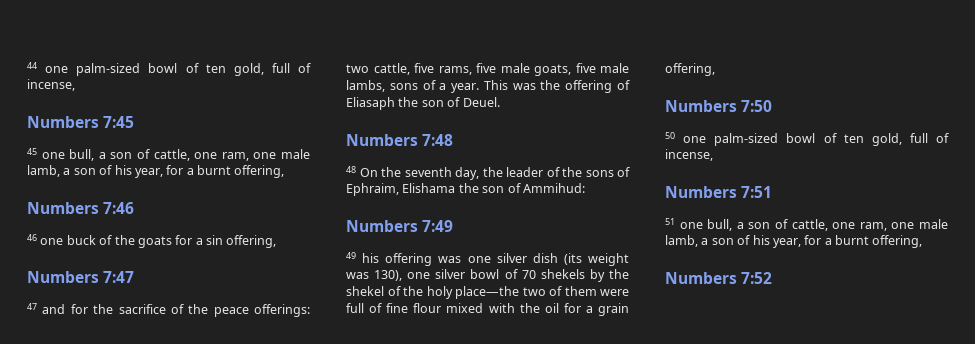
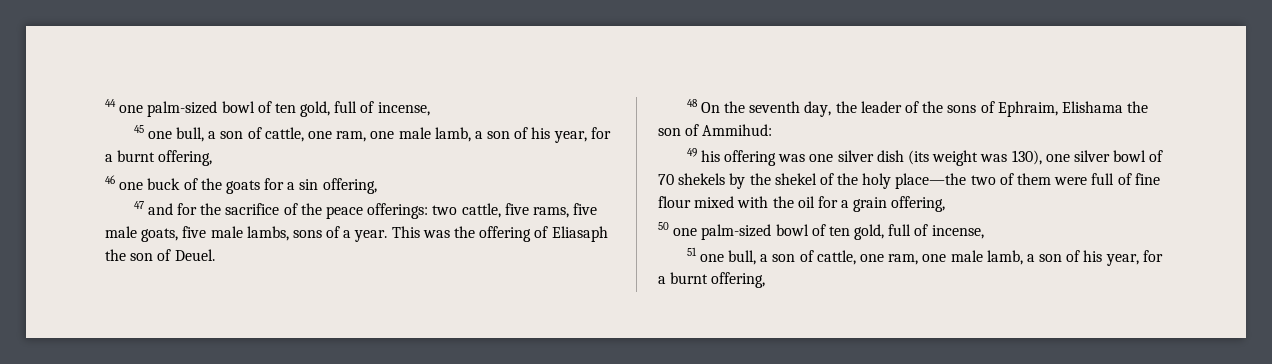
[27,116,135,128] // Numbers 7:45 -> (430, 109) none
[27,202,135,214] // Numbers 7:46 -> (213, 158) none
[27,271,135,283] // Numbers 7:47 -> (377, 186) none
[346,134,454,146] // Numbers 7:48 -> (215, 255) none
[346,220,454,232] // Numbers 7:49 -> (773, 130) none
[665,100,773,112] // Numbers 7:50 -> (946, 204) none
[665,186,773,198] // Numbers 7:51 -> (984, 232) none
[665,272,773,284] // Numbers 7:52 -> (766, 280) none

